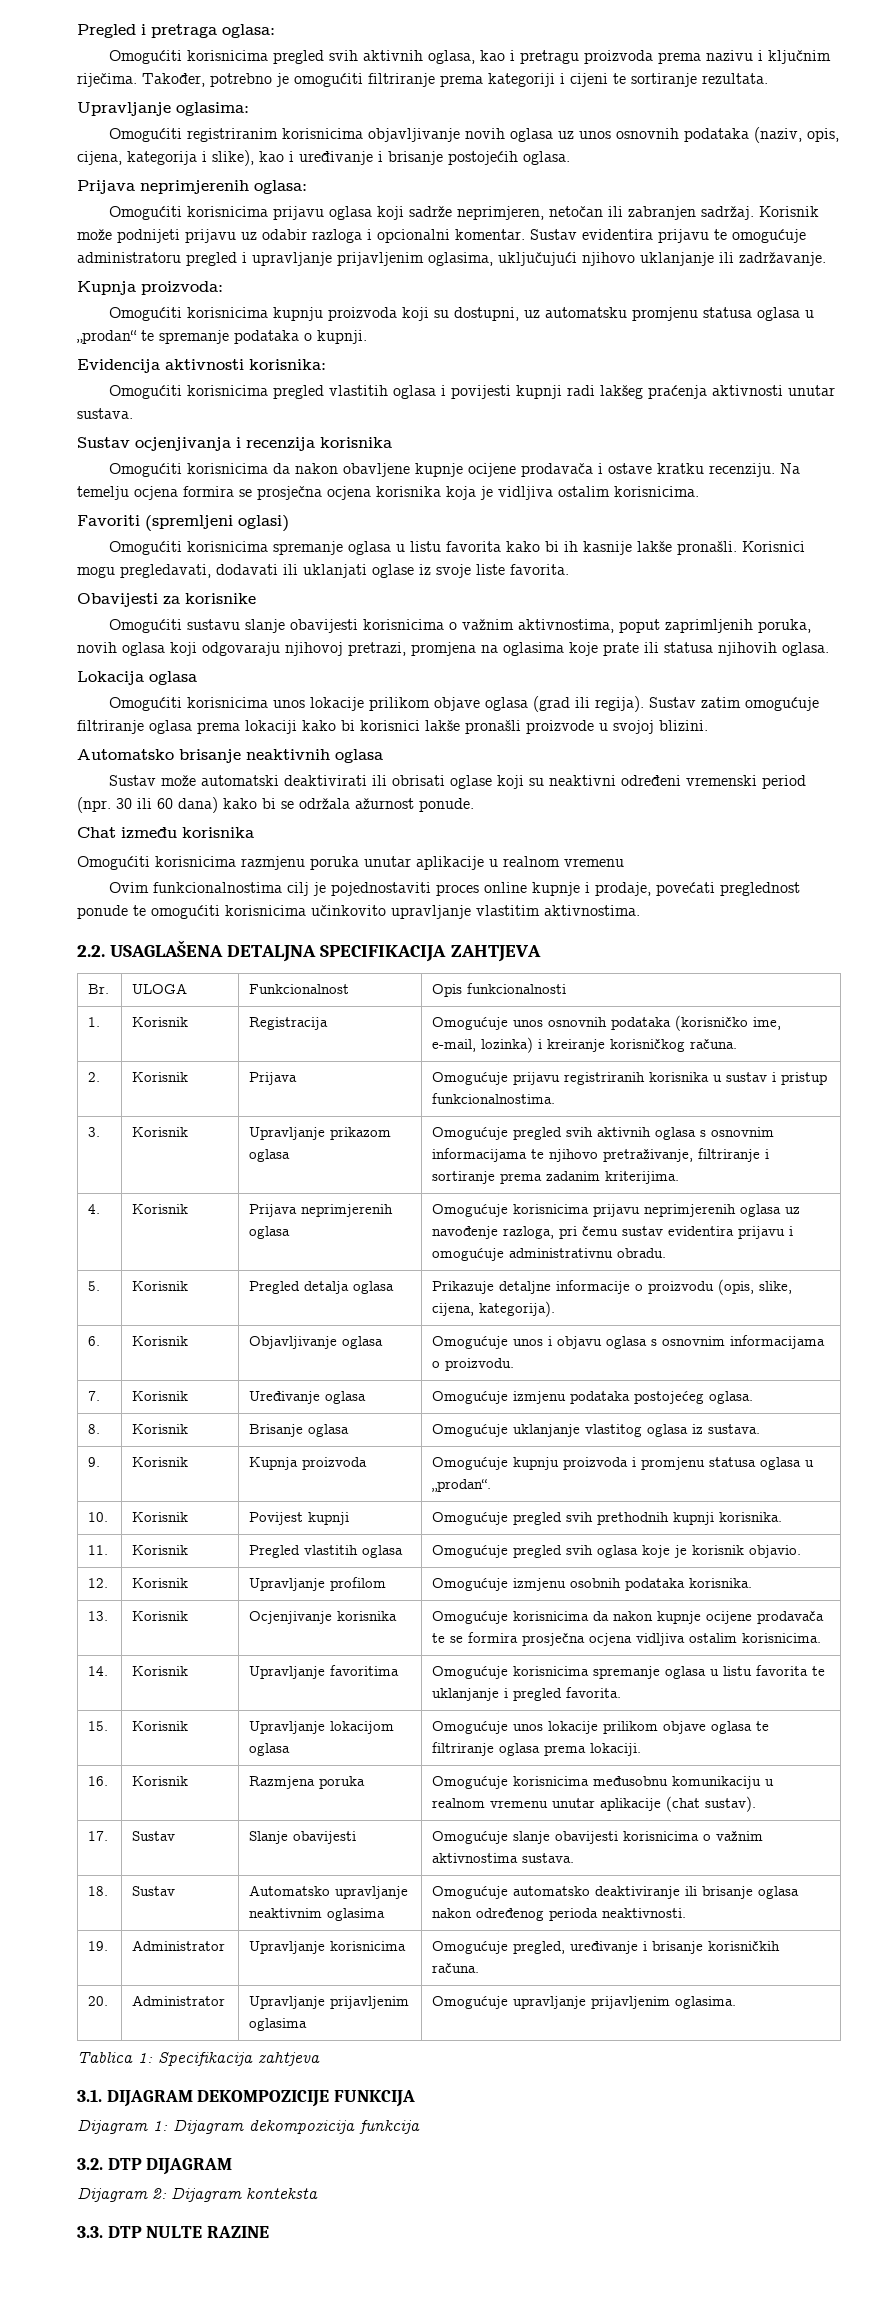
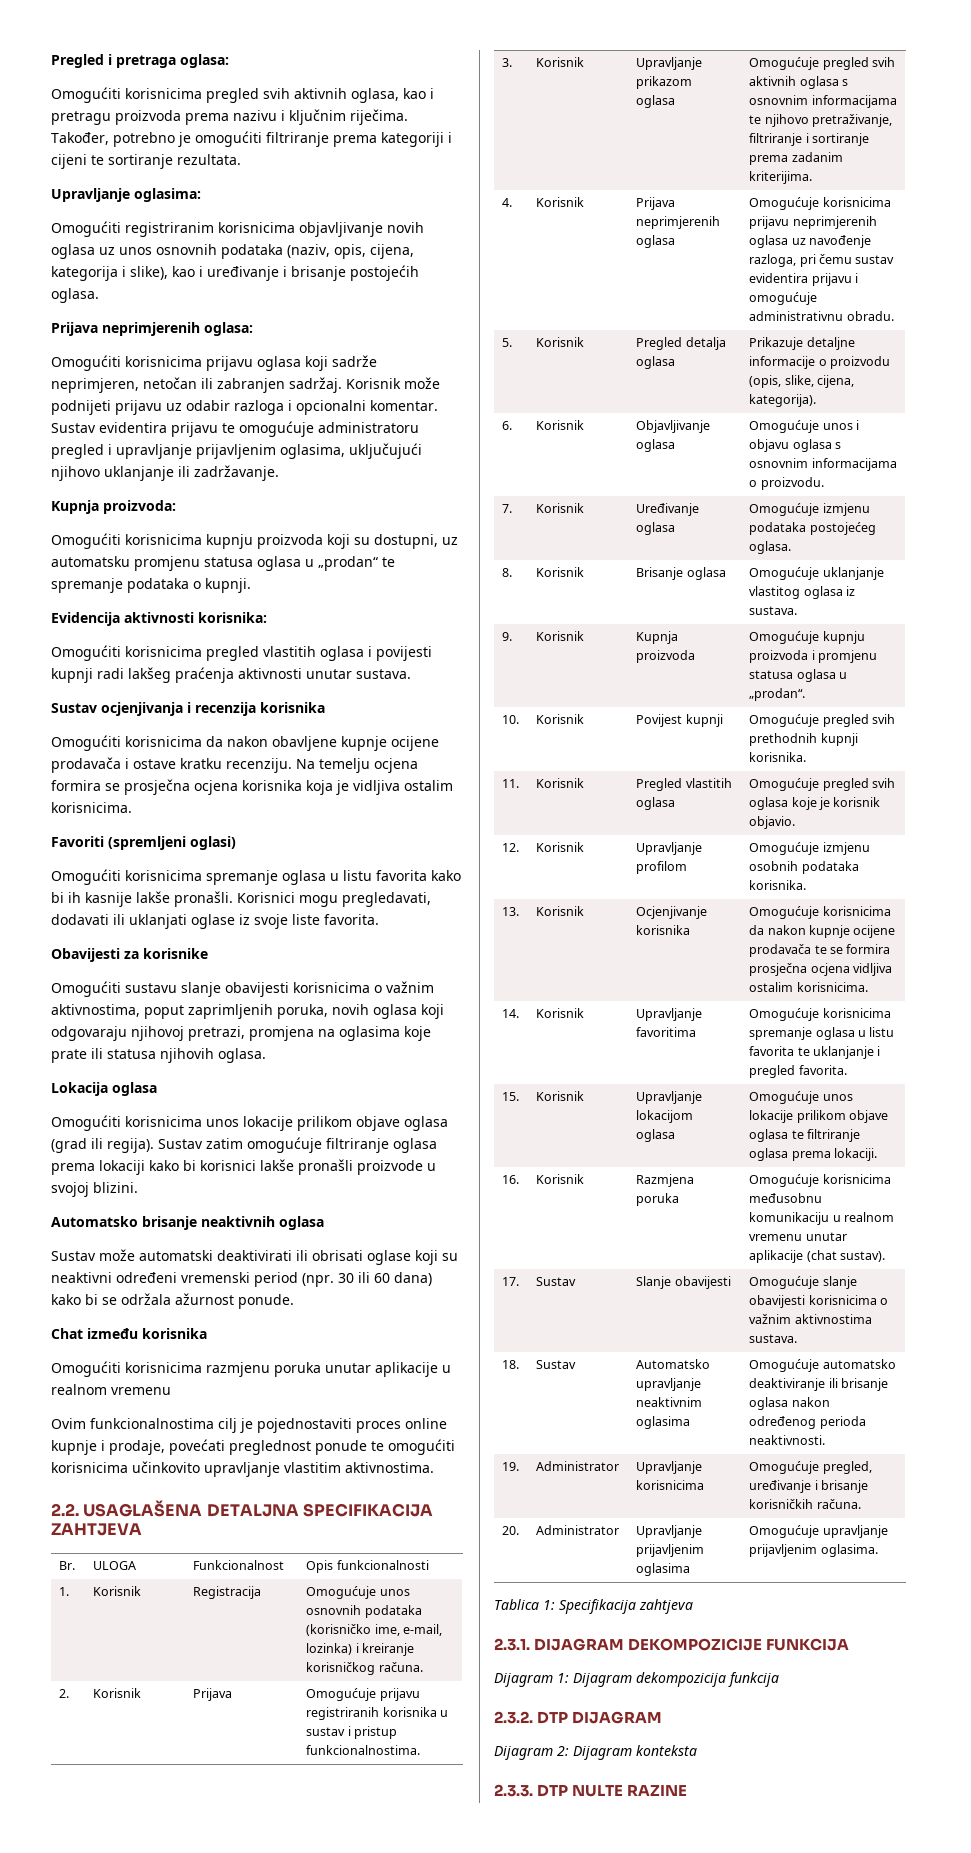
[77,2089,102,2102] 3.1. -> [494,1638,530,1651] 2.3.1.
[77,2158,103,2170] 3.2. -> [494,1711,533,1724] 2.3.2.
[77,2226,103,2238] 3.3. -> [494,1784,533,1797] 2.3.3.

